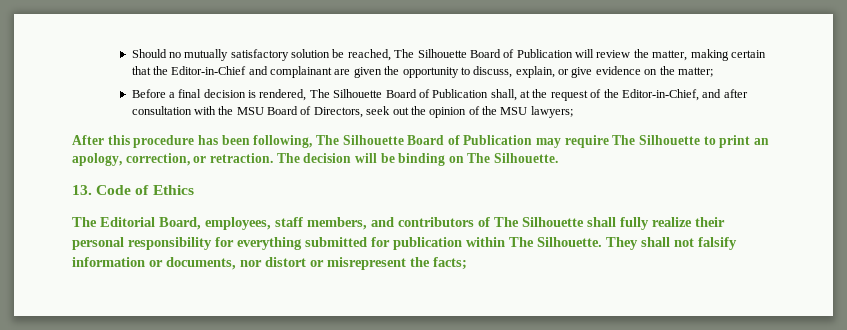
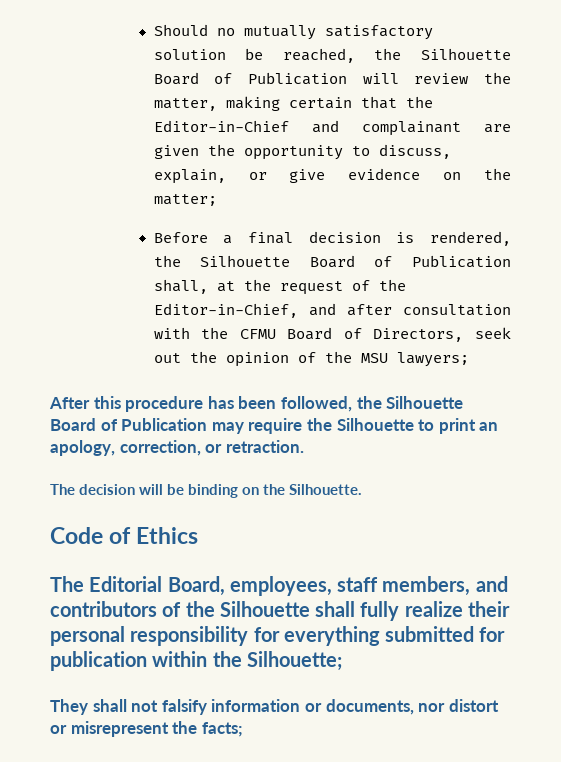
[394,49,415,58] The -> [374,48,402,60] the
[309,89,330,98] The -> [153,255,181,267] the
[236,107,264,115] MSU -> [239,329,276,339] CFMU
[253,135,339,148] following, The -> [280,396,382,412] followed, the
[612,135,636,145] The -> [306,418,332,431] the
(273, 158) none -> (304, 446) //
[467,153,491,163] The -> [263,484,285,495] the
[72,185,92,195] 13. -> (362, 489) none
[494,217,519,227] The -> [185,601,215,617] the
[509,237,602,247] The Silhouette. -> [212,651,342,671] the Silhouette; //

